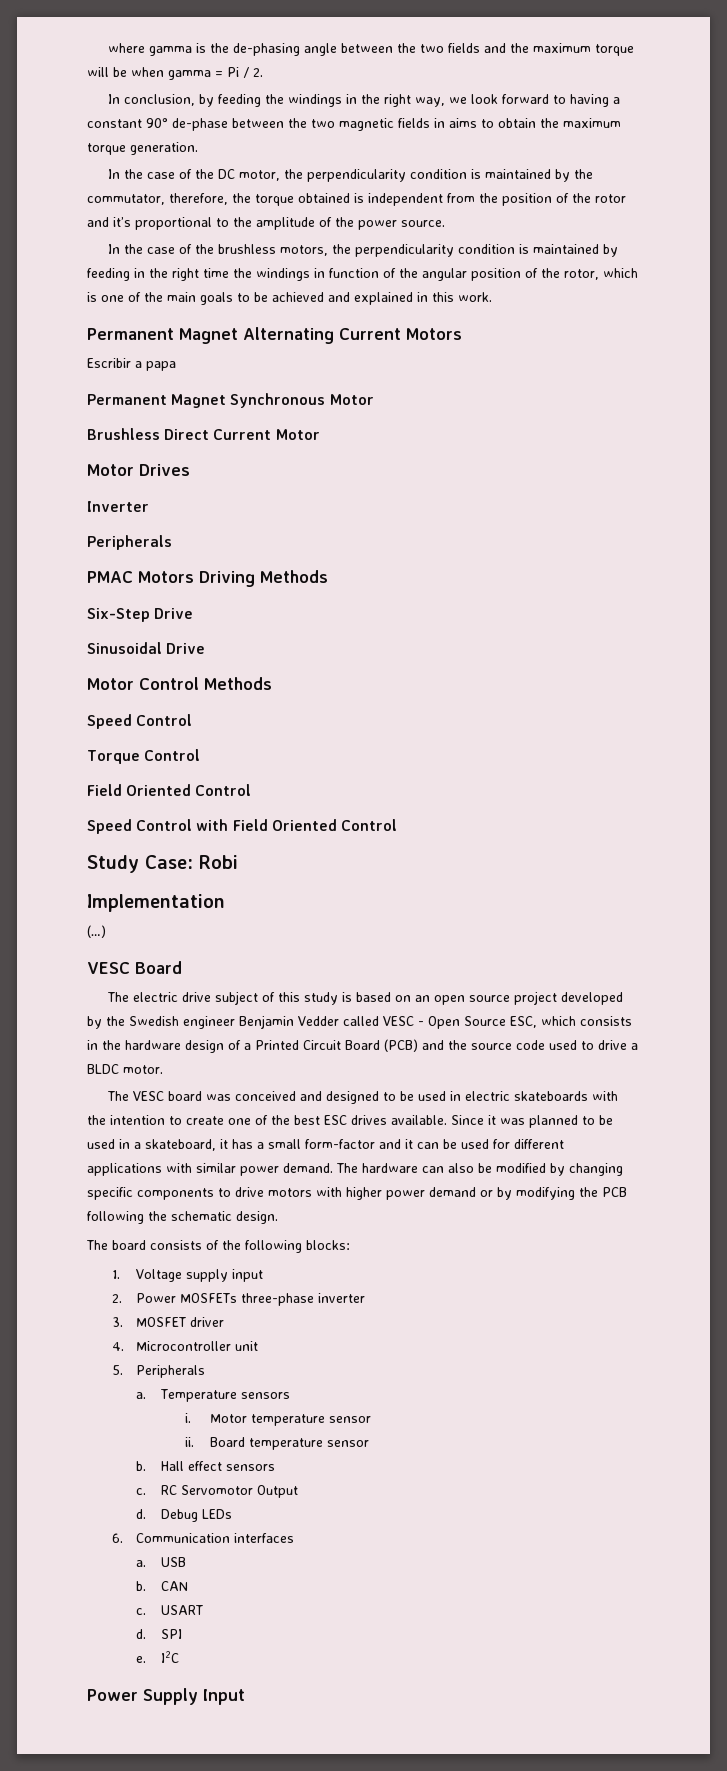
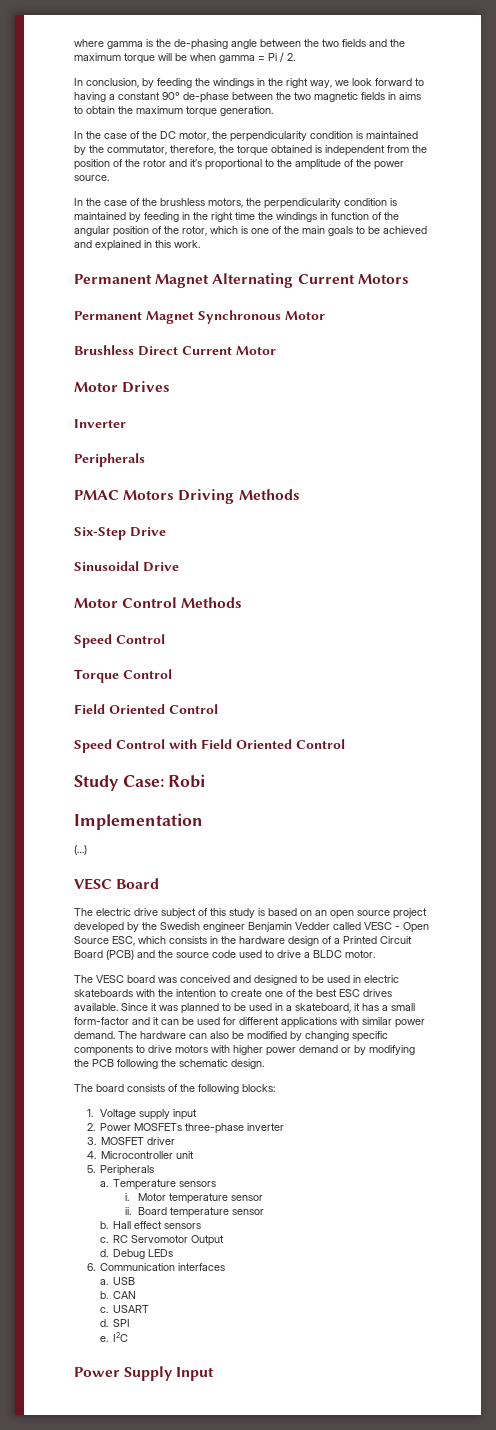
[87,358,176,371] // Escribir a papa -> (409, 279) none

